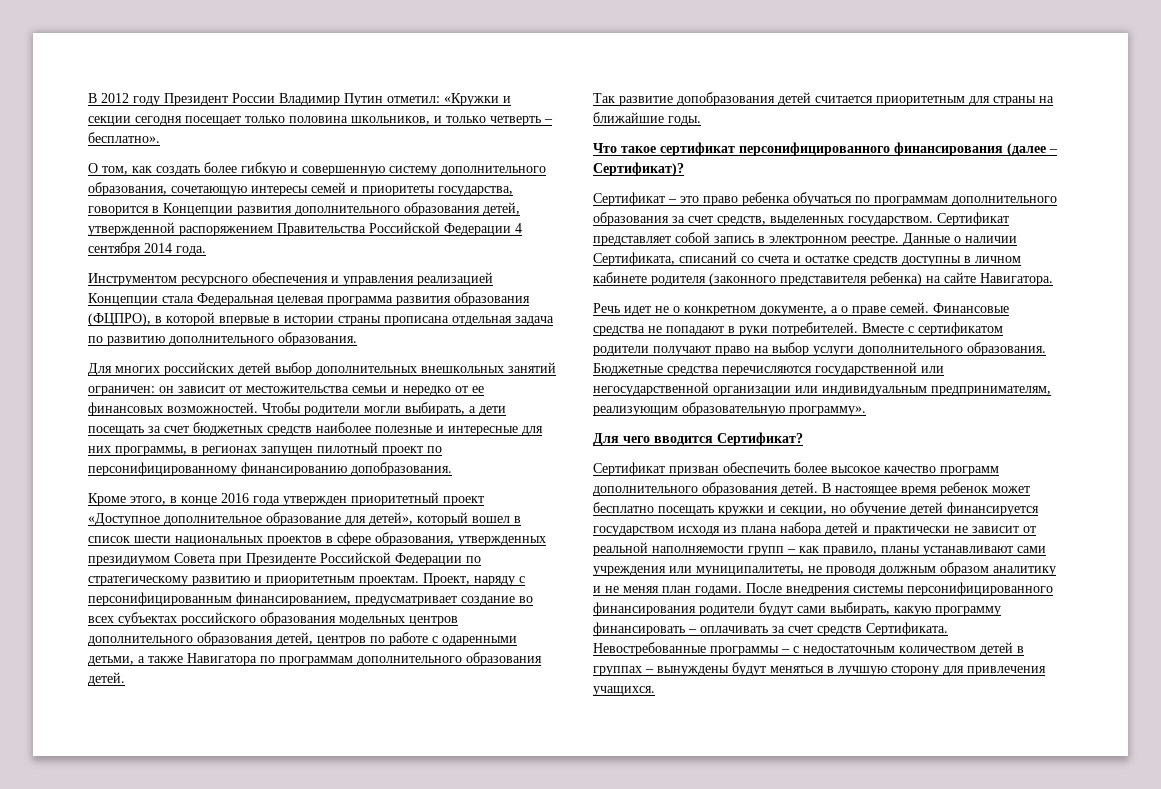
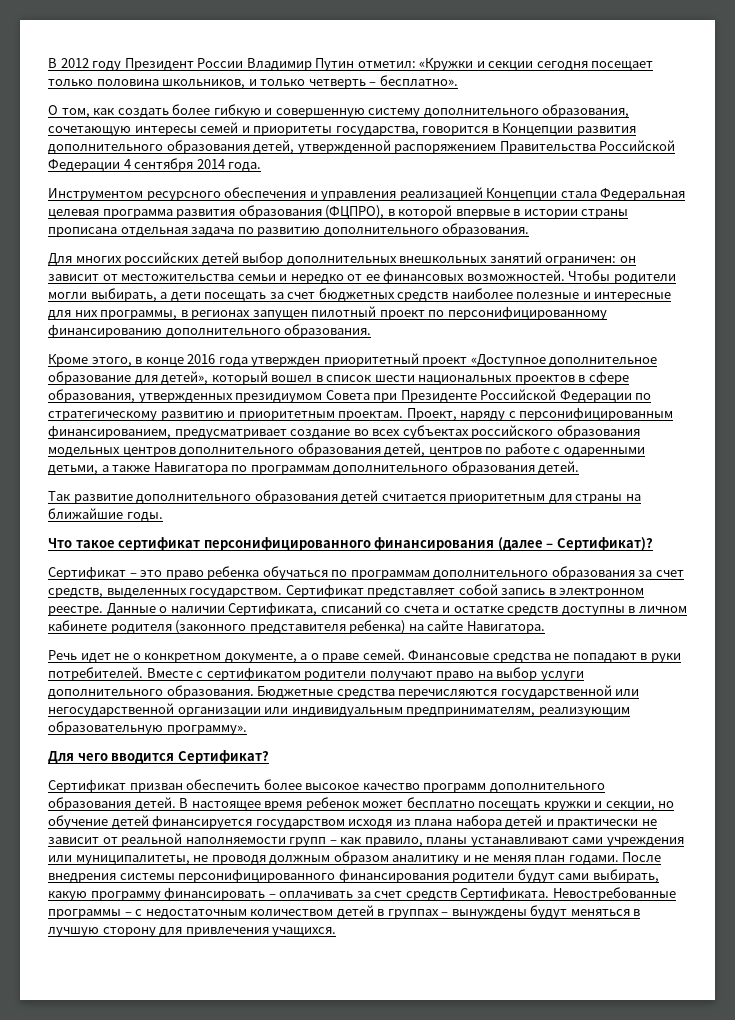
[351,462,452,476] допобразования. -> [165,324,372,338] дополнительного образования.
[677,92,775,106] допобразования -> [136,490,338,504] дополнительного образования

